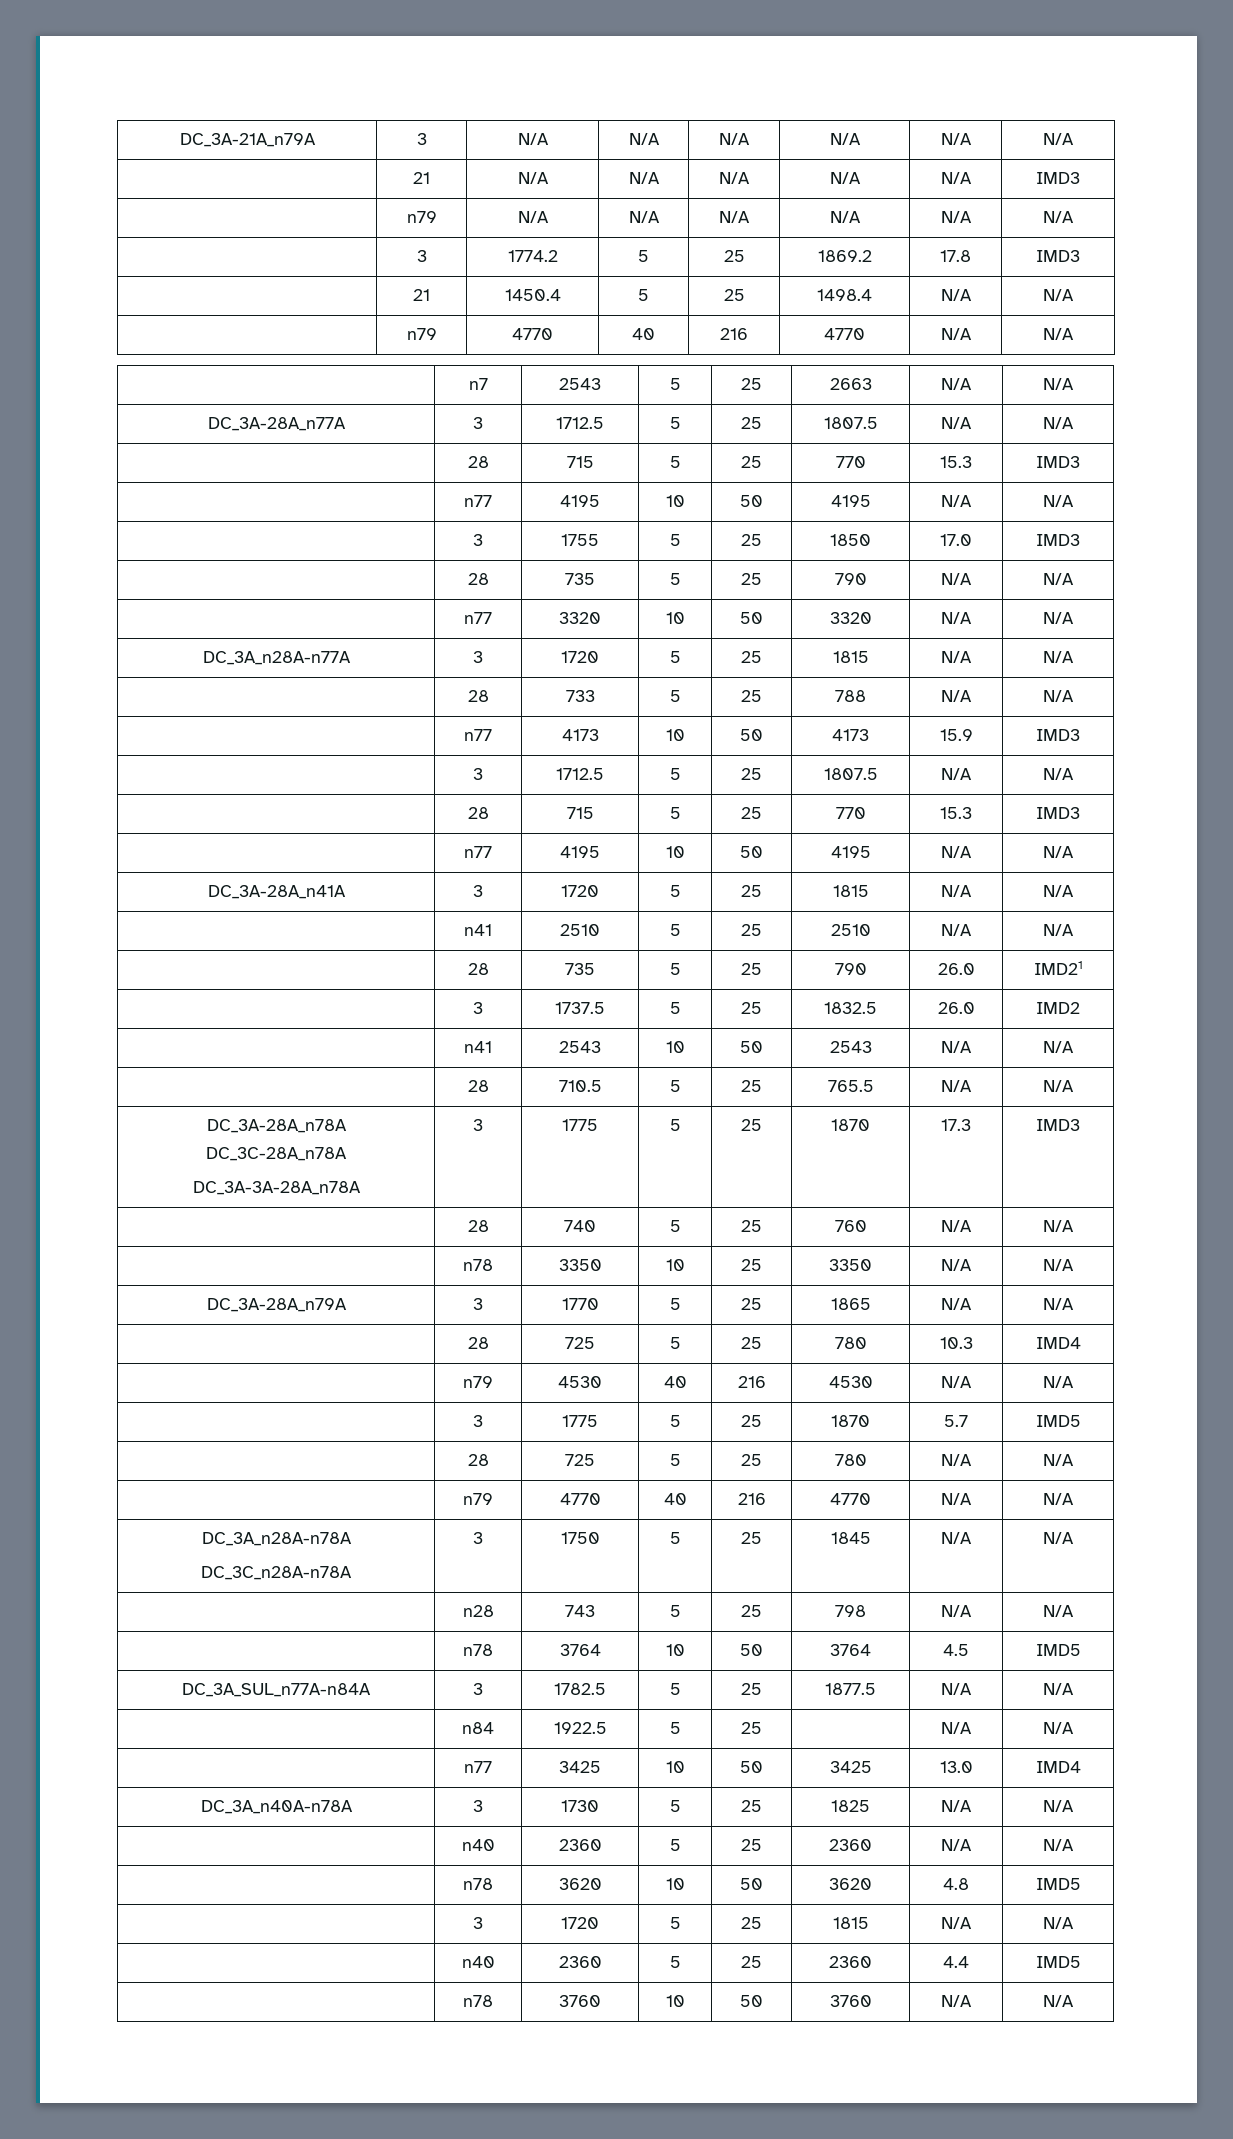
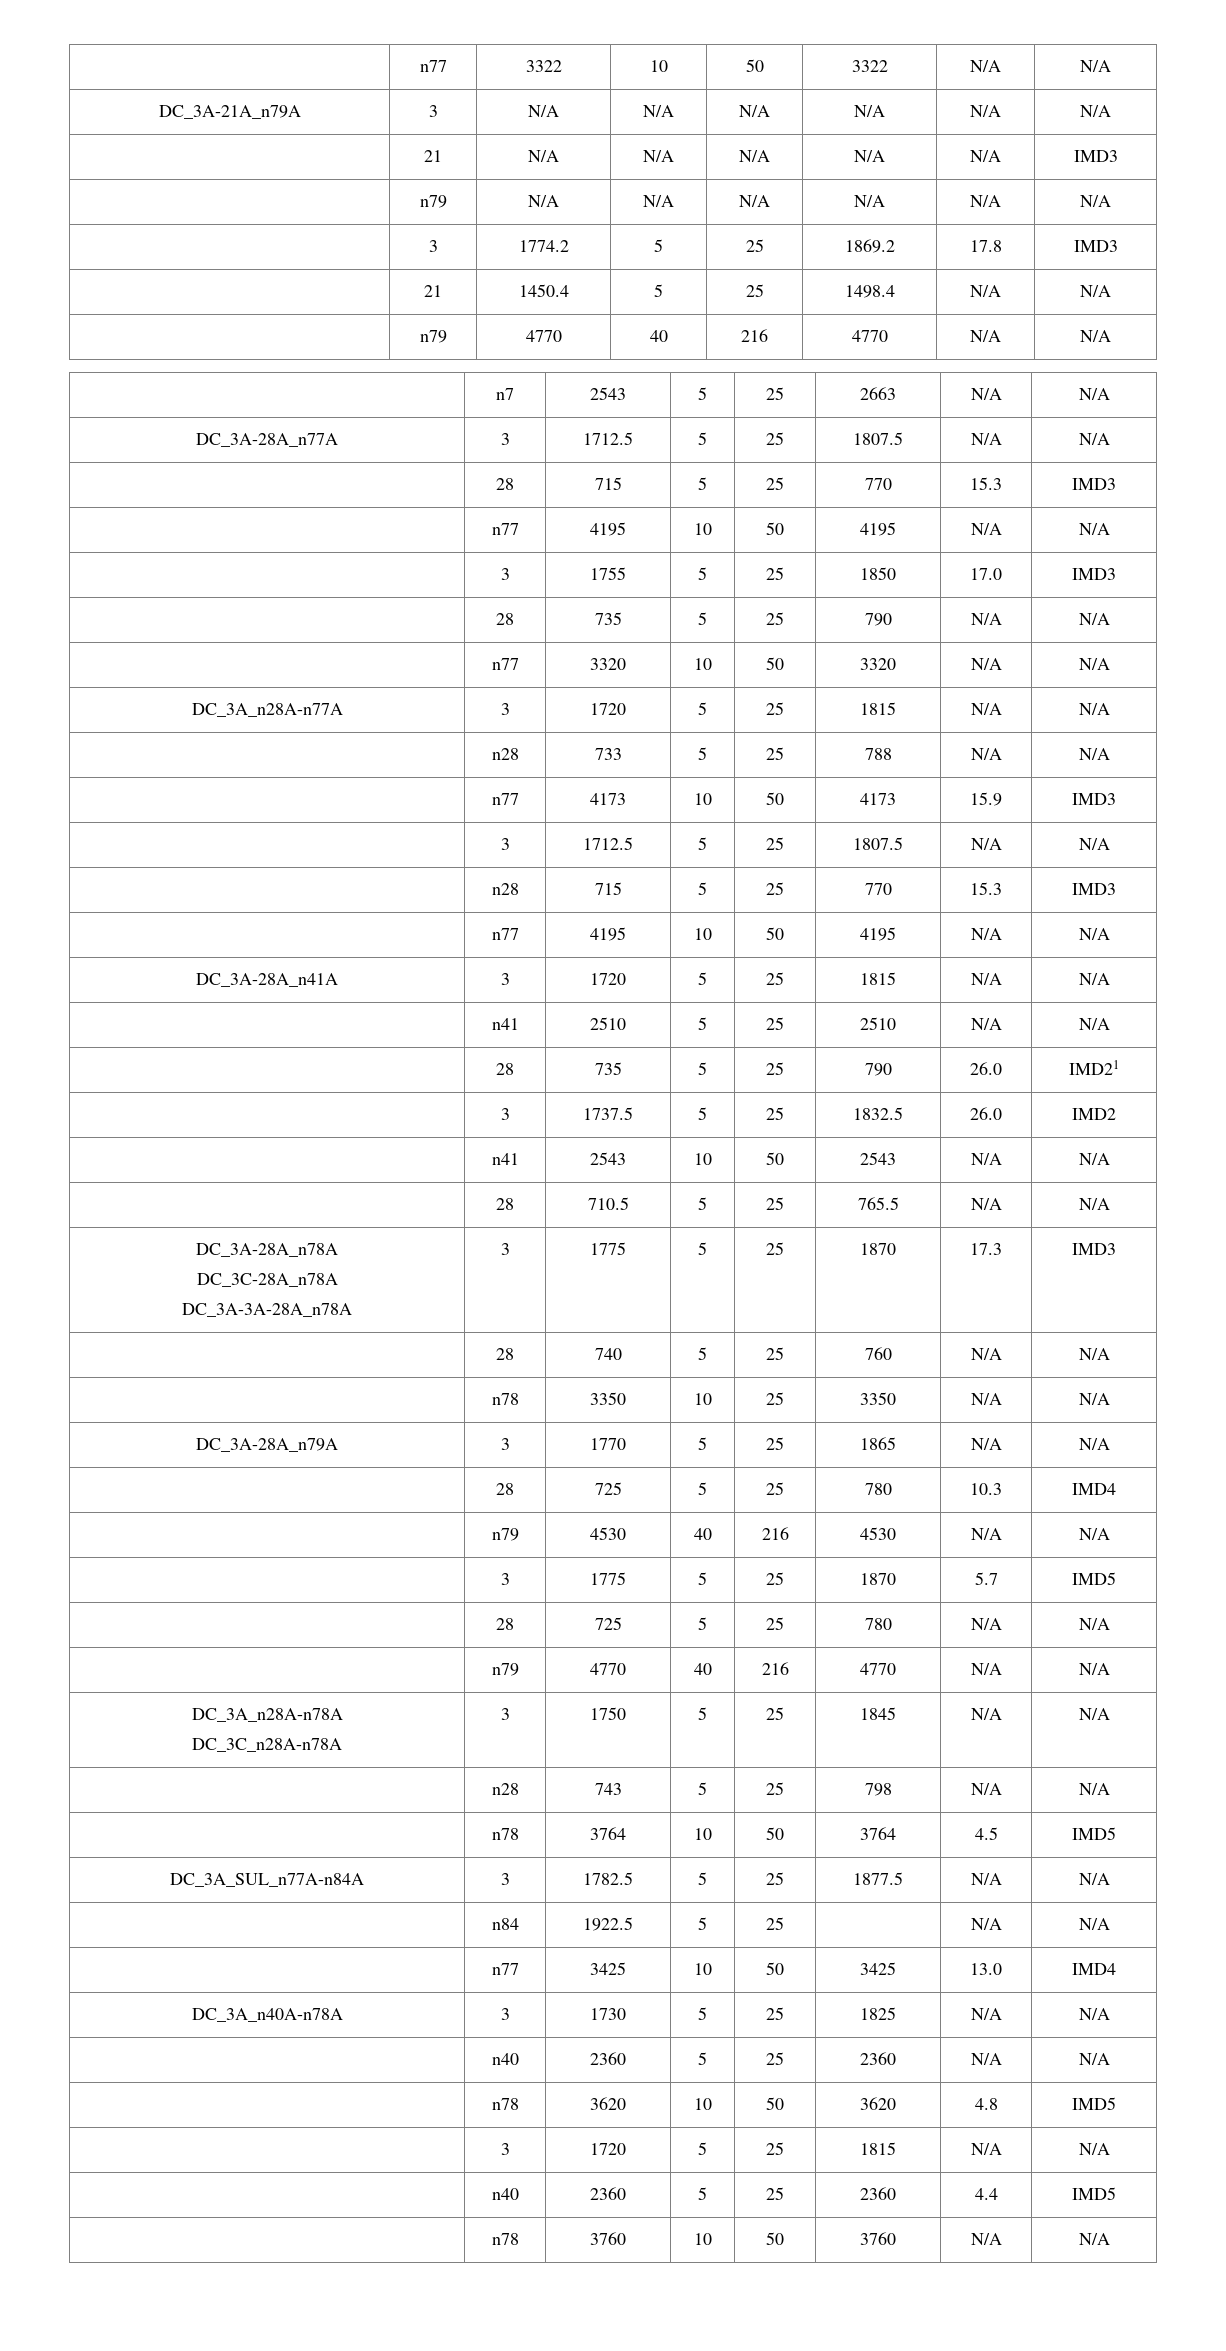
(179, 140) none -> [419,60,447,72] [525,60,562,72] [649,60,668,72] [745,59,764,72] [851,60,888,72] [970,60,1001,72] [1080,60,1111,72] | n77 | 3322 | 10 | 50 | 3322 | N/A | N/A //
[467,690,489,702] 28 -> [491,748,519,760] n28
[467,807,489,819] 28 -> [491,883,519,895] n28

